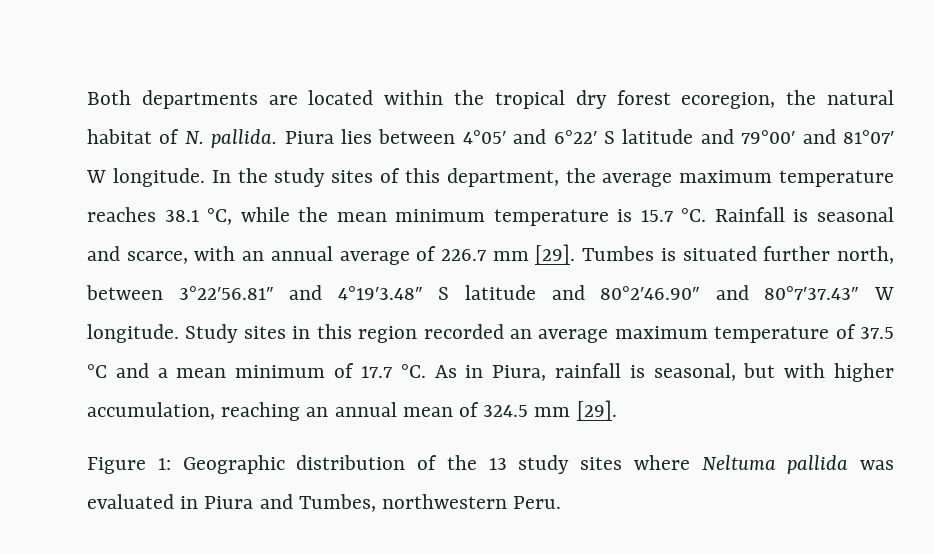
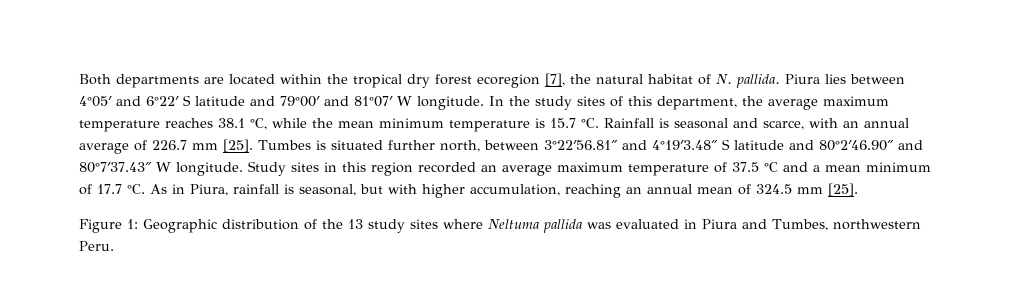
[681,92,776,109] ecoregion, -> [477,73,565,88] ecoregion [7],
[535,244,576,265] [29]. -> [223,139,253,152] [25].
[576,400,617,421] [29]. -> [828,183,858,196] [25].

